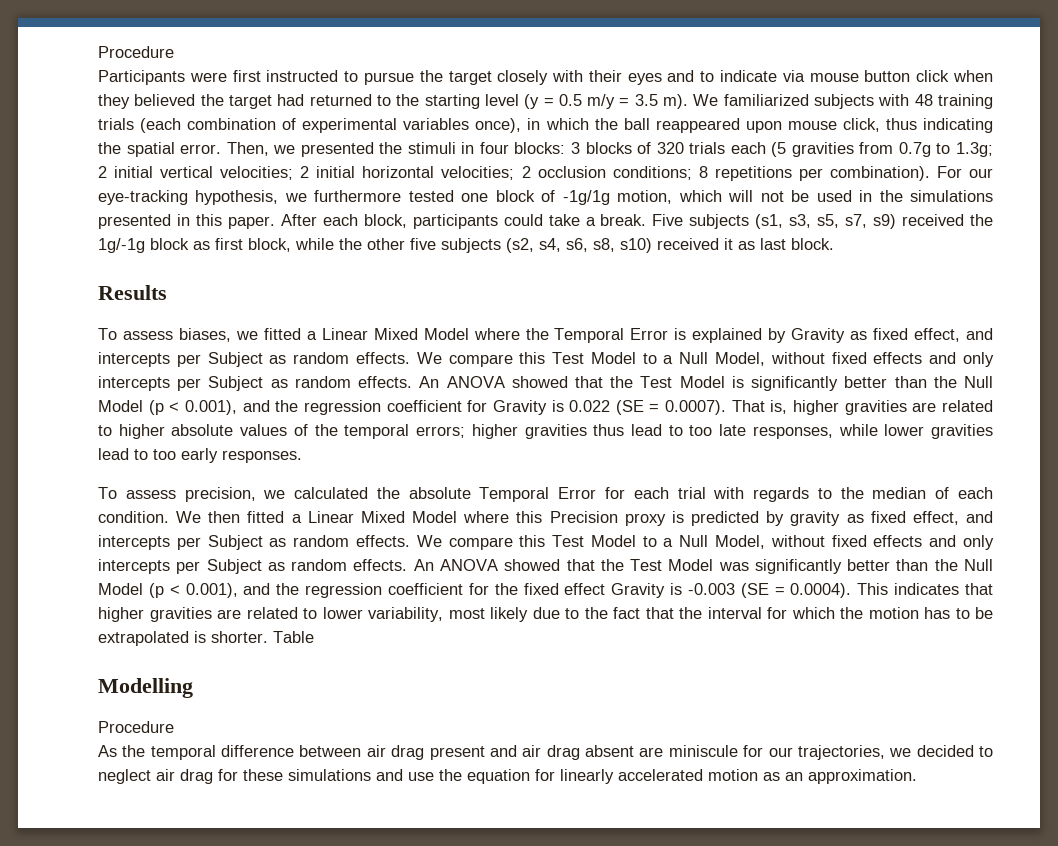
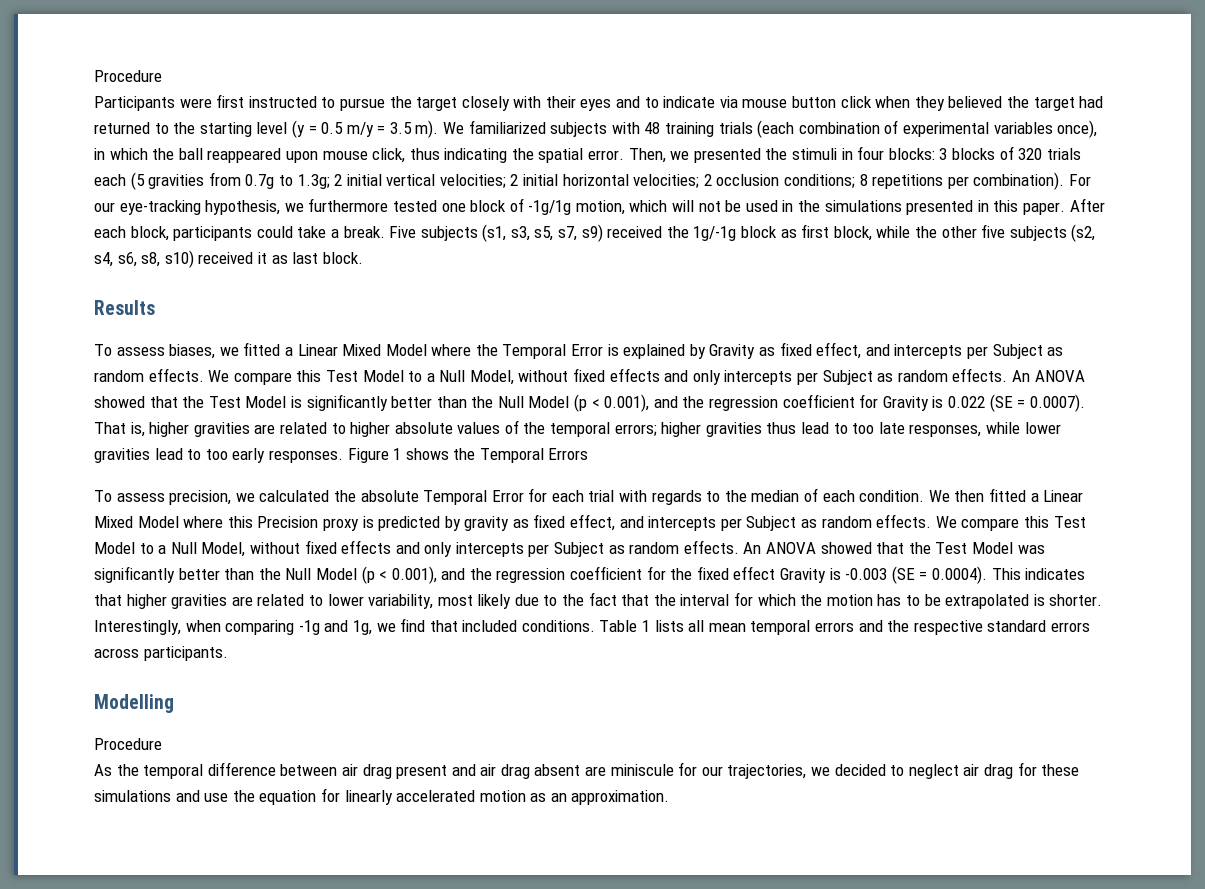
(302, 456) none -> [347,448,589,463] Figure 1 shows the Temporal Errors
[273,631,314,643] Table -> [94,618,1090,635] [94,646,228,661] Interestingly, when comparing -1g and 1g, we find that included conditions. Table 1 lists all mean temporal errors and the respective standard errors across participants.

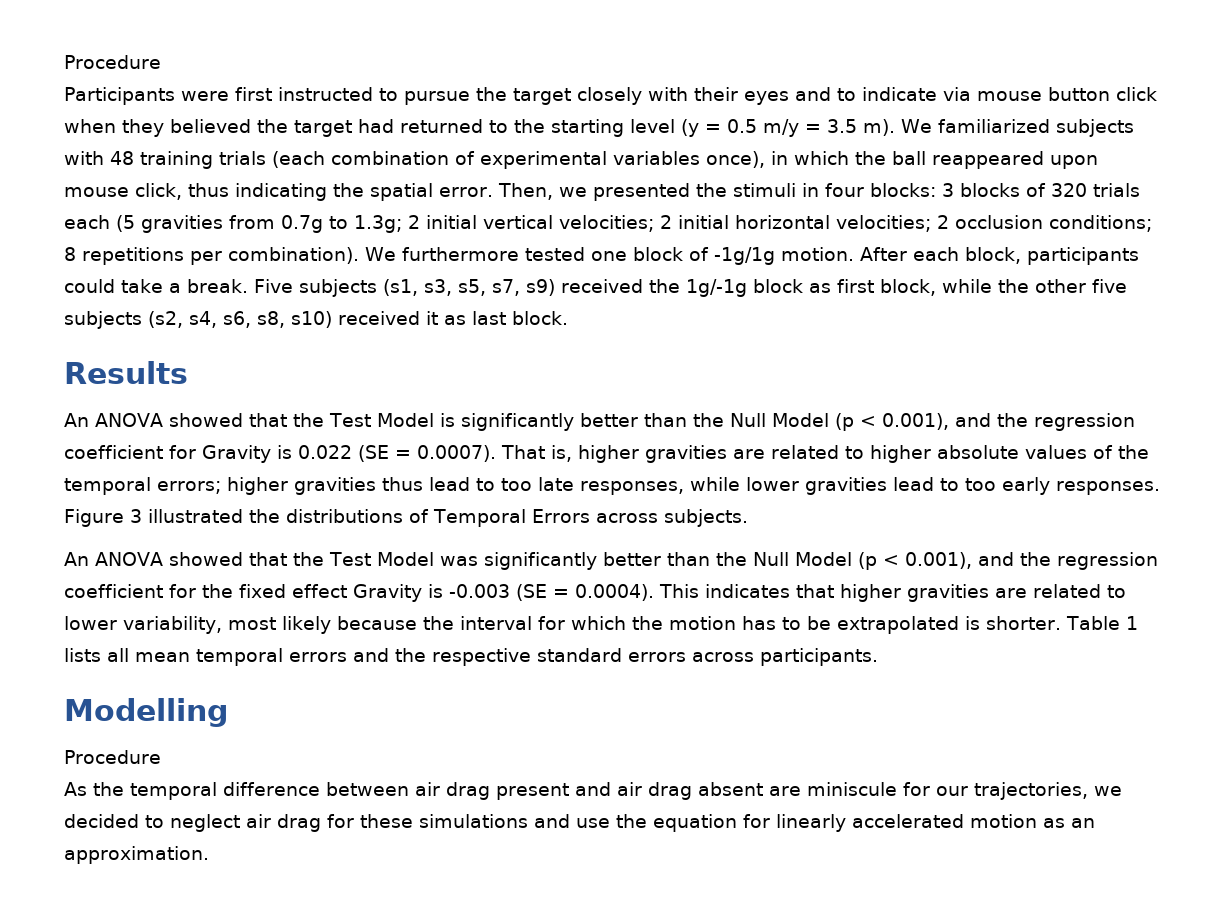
[1068,174,1091,186] [94,200,304,215] For our eye-tracking hypothesis, we -> [365,247,396,261] We
[575,200,1065,215] motion, which will not be used in the simulations presented in this paper. -> [780,247,854,261] motion.
[94,342,1064,359] [94,368,1008,385] To assess biases, we fitted a Linear Mixed Model where the Temporal Error is explained by Gravity as fixed effect, and intercepts per Subject as random effects. We compare this Test Model to a Null Model, without fixed effects and only intercepts per Subject as random effects. -> (188, 372) none
[393,448,589,463] [94,488,1084,505] [94,514,1086,531] [94,540,739,557] 1 shows the Temporal Errors // To assess precision, we calculated the absolute Temporal Error for each trial with regards to the median of each condition. We then fitted a Linear Mixed Model where this Precision proxy is predicted by gravity as fixed effect, and intercepts per Subject as random effects. We compare this Test Model to a Null Model, without fixed effects and only intercepts per Subject as random effects. -> [129,509,748,527] 3 illustrated the distributions of Temporal Errors across subjects. //
[514,592,650,606] due to the fact that -> [336,616,417,630] because
[94,618,595,635] Interestingly, when comparing -1g and 1g, we find that included conditions. -> (1061, 623) none

